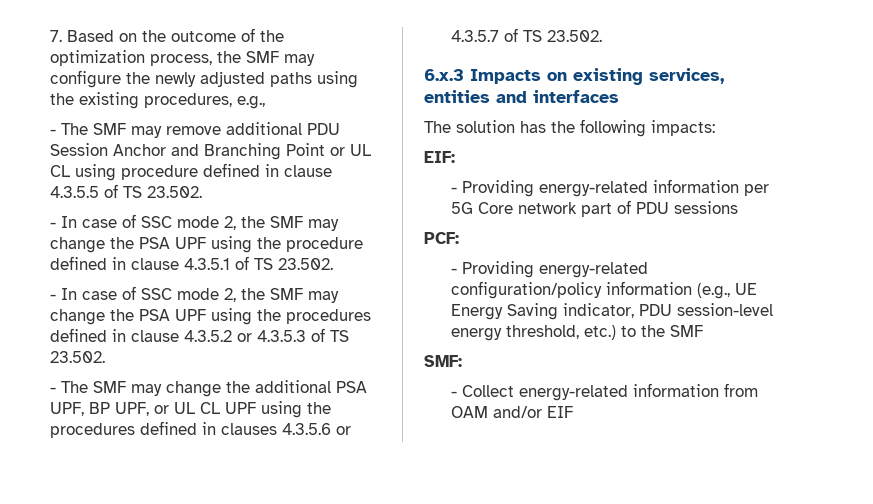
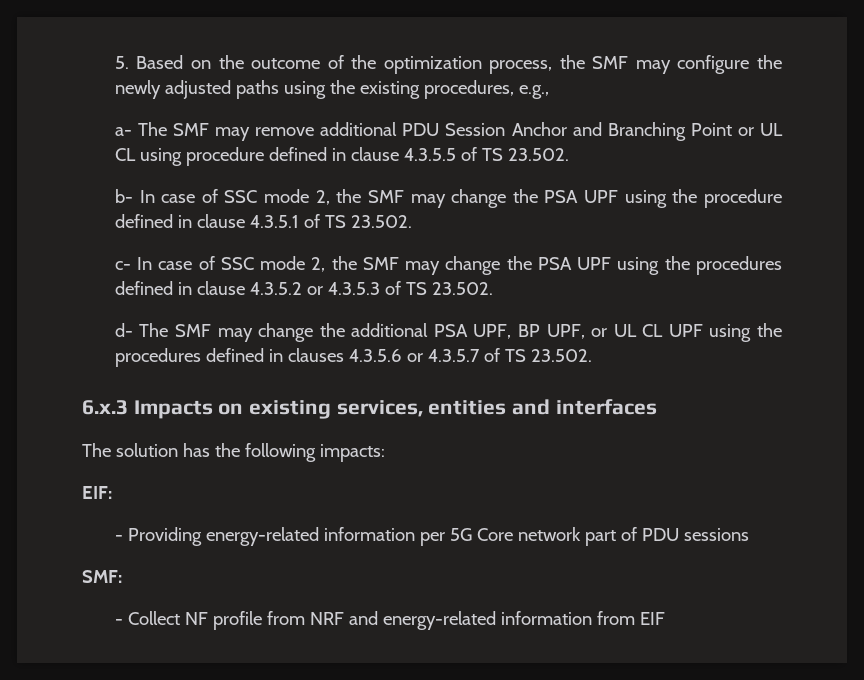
[50,30,63,42] 7. -> [114,56,129,69] 5.
[50,129,57,135] - -> [114,127,132,136] a-
[50,222,57,228] - -> [114,189,133,203] b-
[50,294,57,300] - -> [114,261,131,270] c-
[50,387,57,393] - -> [114,323,133,337] d-
[424,232,459,244] [451,261,649,278] [451,281,758,299] [451,303,774,320] [451,325,704,341] [424,355,462,367] [451,385,515,397] PCF: // - Providing energy-related configuration/policy information (e.g., UE Energy Saving indicator, PDU session-level energy threshold, etc.) to the SMF // SMF: // - Collect -> [82,570,122,583] [114,611,378,630] SMF: // - Collect NF profile from NRF and
[451,406,543,418] OAM and/or -> (635, 618) none

